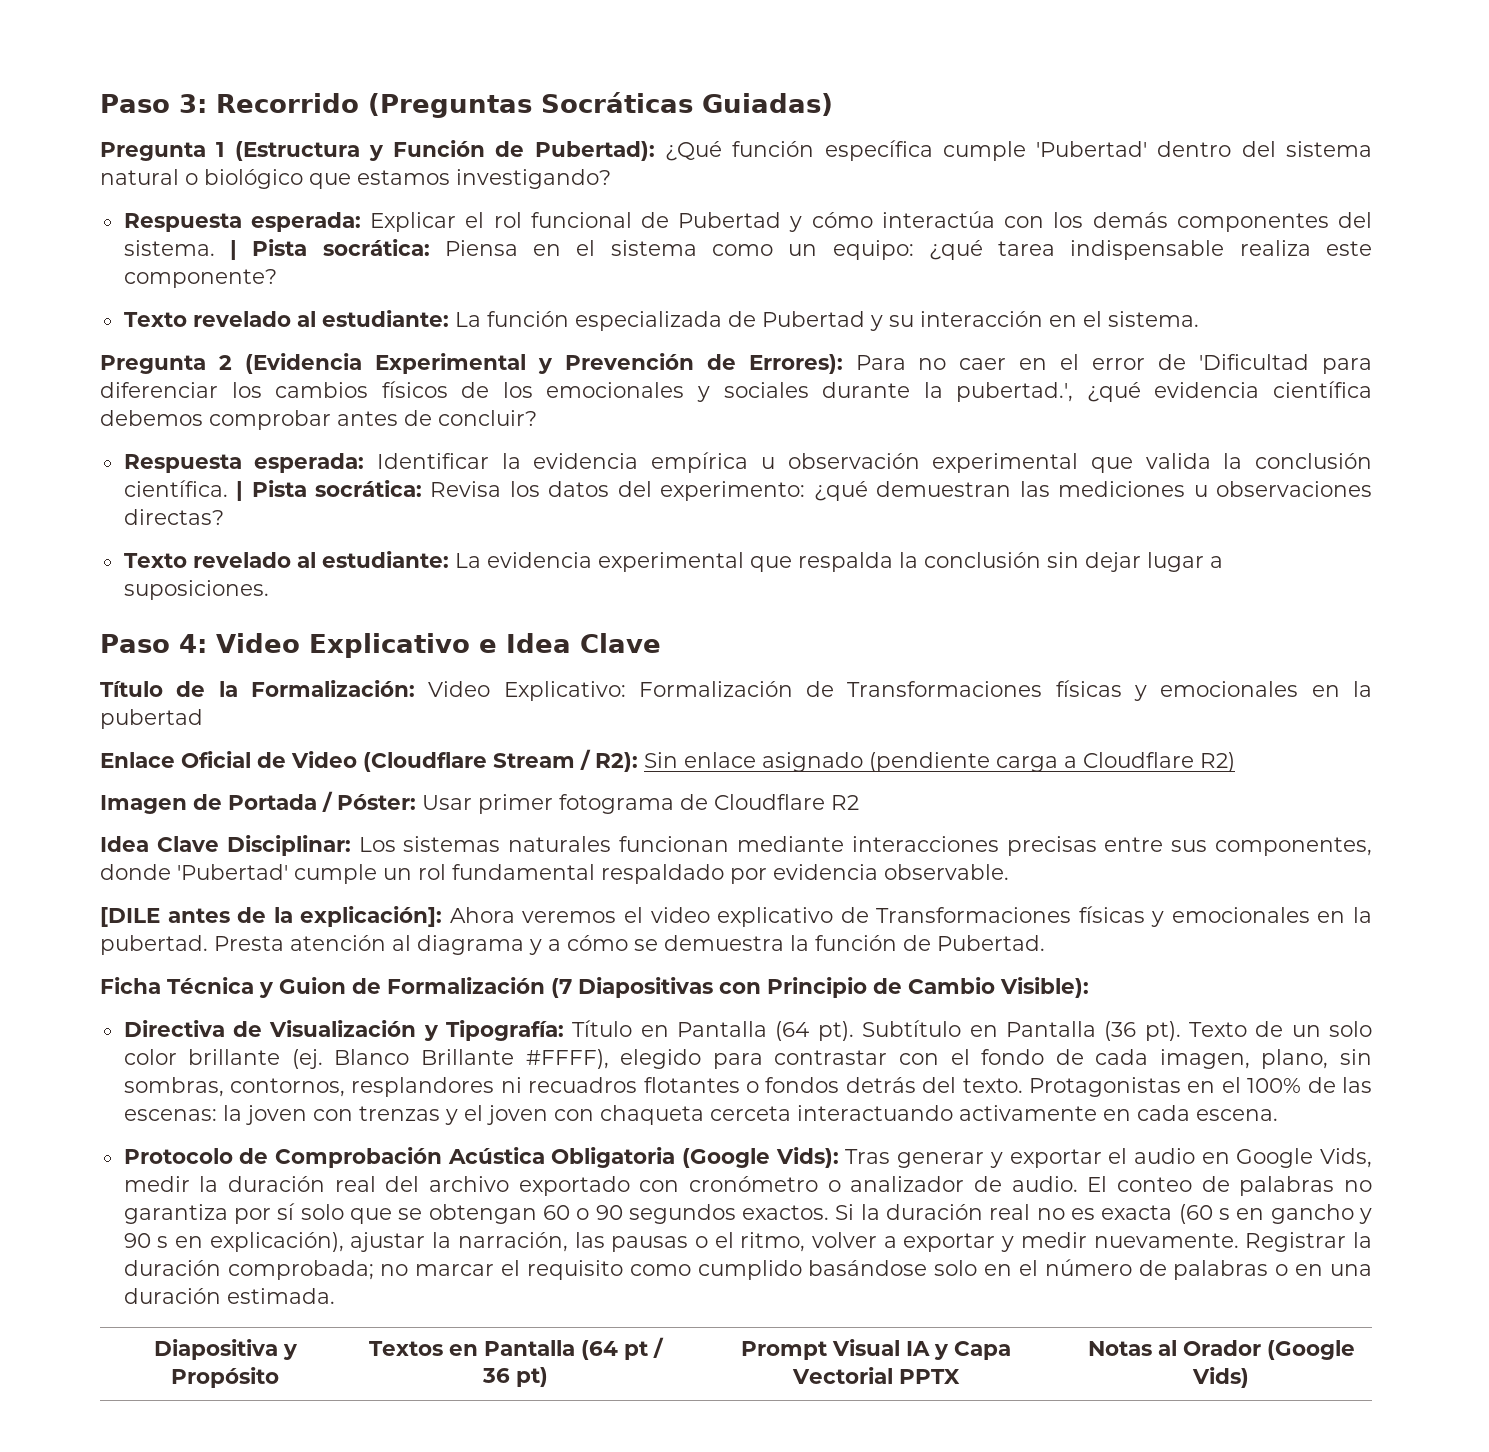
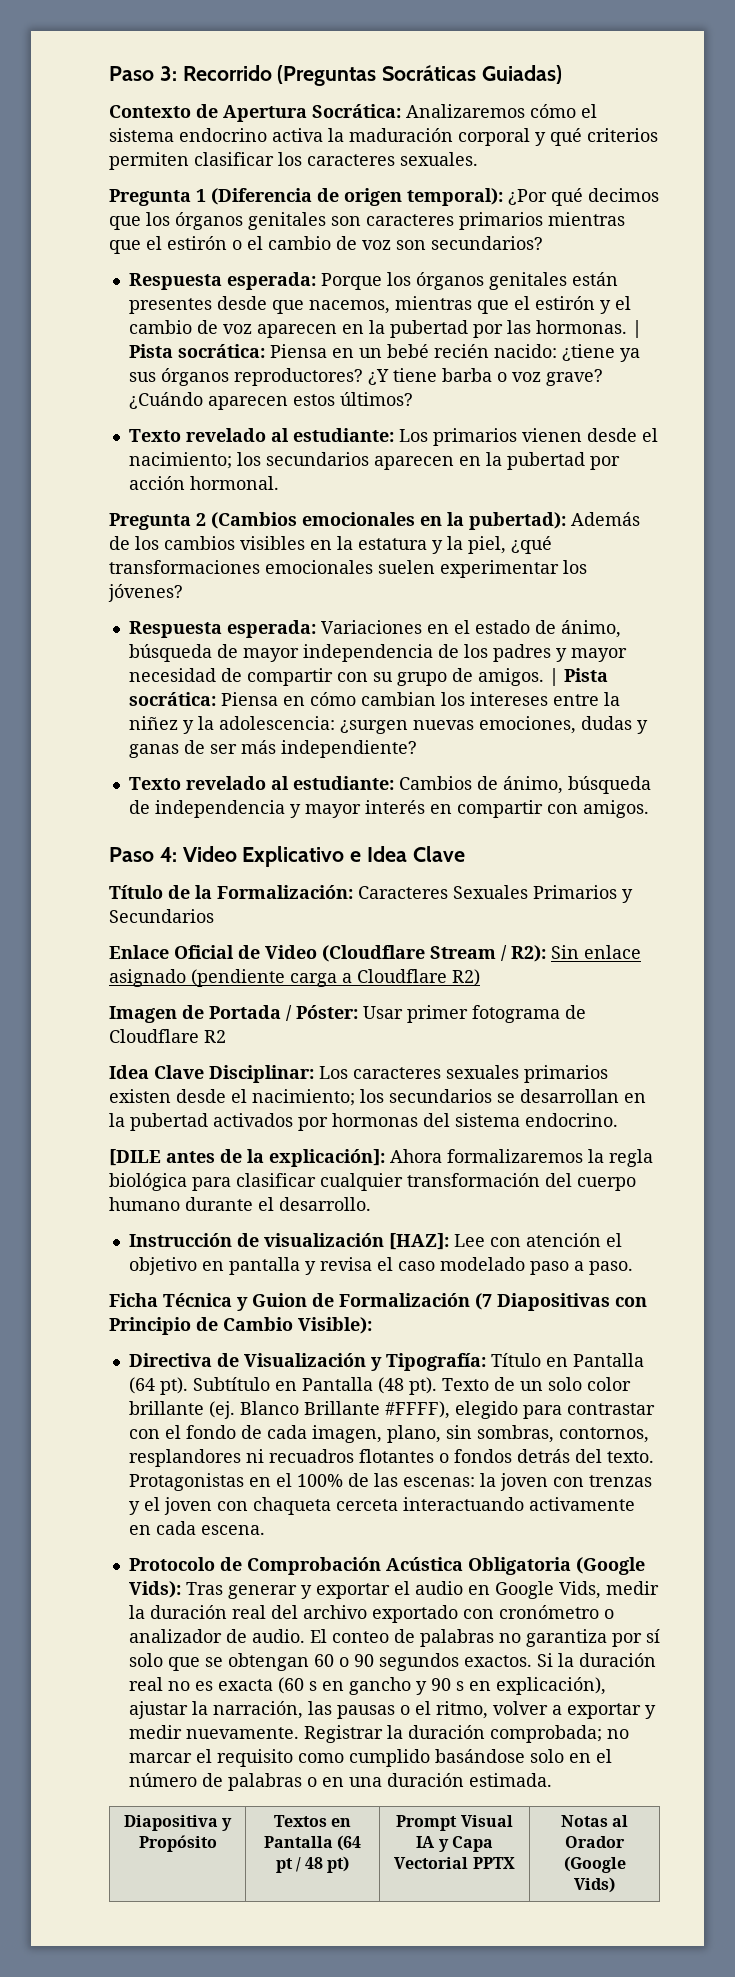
[100,140,1372,161] [100,169,611,189] [123,211,1372,232] [123,239,1372,260] [123,269,277,288] [123,310,1199,331] [100,353,1372,374] [100,381,1372,402] [100,410,537,430] [123,452,1372,473] [123,480,1372,501] [123,509,224,525] [123,551,1223,572] [123,580,269,600] Pregunta 1 (Estructura y Función de Pubertad): ¿Qué función específica cumple 'Pubertad' dentro del sistema natural o biológico que estamos investigando? // Respuesta esperada: Explicar el rol funcional de Pubertad y cómo interactúa con los demás componentes del sistema. | Pista socrática: Piensa en el sistema como un equipo: ¿qué tarea indispensable realiza este componente? // Texto revelado al estudiante: La función especializada de Pubertad y su interacción en el sistema. // Pregunta 2 (Evidencia Experimental y Prevención de Errores): Para no caer en el error de 'Dificultad para diferenciar los cambios físicos de los emocionales y sociales durante la pubertad.', ¿qué evidencia científica debemos comprobar antes de concluir? // Respuesta esperada: Identificar la evidencia empírica u observación experimental que valida la conclusión científica. | Pista socrática: Revisa los datos del experimento: ¿qué demuestran las mediciones u observaciones directas? // Texto revelado al estudiante: La evidencia experimental que respalda la conclusión sin dejar lugar a suposiciones. -> [109,104,597,122] [109,128,658,146] [109,152,478,170] [109,188,659,206] [109,212,625,230] [109,236,543,254] [128,272,618,290] [128,296,631,314] [128,320,642,338] [128,344,640,362] [128,368,603,386] [128,392,413,410] [128,428,658,446] [128,452,620,470] [128,476,279,490] [109,512,640,530] [109,536,552,554] [109,560,587,578] [108,584,183,602] [128,620,621,638] [128,644,627,662] [128,668,608,686] [128,692,620,706] [128,716,648,734] [128,740,417,758] [128,776,651,794] [128,800,649,818] Contexto de Apertura Socrática: Analizaremos cómo el sistema endocrino activa la maduración corporal y qué criterios permiten clasificar los caracteres sexuales. // Pregunta 1 (Diferencia de origen temporal): ¿Por qué decimos que los órganos genitales son caracteres primarios mientras que el estirón o el cambio de voz son secundarios? // Respuesta esperada: Porque los órganos genitales están presentes desde que nacemos, mientras que el estirón y el cambio de voz aparecen en la pubertad por las hormonas. | Pista socrática: Piensa en un bebé recién nacido: ¿tiene ya sus órganos reproductores? ¿Y tiene barba o voz grave? ¿Cuándo aparecen estos últimos? // Texto revelado al estudiante: Los primarios vienen desde el nacimiento; los secundarios aparecen en la pubertad por acción hormonal. // Pregunta 2 (Cambios emocionales en la pubertad): Además de los cambios visibles en la estatura y la piel, ¿qué transformaciones emocionales suelen experimentar los jóvenes? // Respuesta esperada: Variaciones en el estado de ánimo, búsqueda de mayor independencia de los padres y mayor necesidad de compartir con su grupo de amigos. | Pista socrática: Piensa en cómo cambian los intereses entre la niñez y la adolescencia: ¿surgen nuevas emociones, dudas y ganas de ser más independiente? // Texto revelado al estudiante: Cambios de ánimo, búsqueda de independencia y mayor interés en compartir con amigos.
[428,680,1372,701] [100,709,203,729] Video Explicativo: Formalización de Transformaciones físicas y emocionales en la pubertad -> [358,885,633,903] [109,909,214,923] Caracteres Sexuales Primarios y Secundarios
[403,836,1372,856] [100,864,1009,884] sistemas naturales funcionan mediante interacciones precisas entre sus componentes, donde 'Pubertad' cumple un rol fundamental respaldado por evidencia observable. -> [353,1065,608,1083] [109,1089,646,1106] [109,1113,618,1131] caracteres sexuales primarios existen desde el nacimiento; los secundarios se desarrollan en la pubertad activados por hormonas del sistema endocrino.
[522,906,1372,927] [100,935,1045,955] veremos el video explicativo de Transformaciones físicas y emocionales en la pubertad. Presta atención al diagrama y a cómo se demuestra la función de Pubertad. -> [447,1149,653,1167] [109,1173,636,1191] [109,1197,371,1211] [128,1233,622,1250] [128,1257,633,1275] formalizaremos la regla biológica para clasificar cualquier transformación del cuerpo humano durante el desarrollo. // Instrucción de visualización [HAZ]: Lee con atención el objetivo en pantalla y revisa el caso modelado paso a paso.
[1104,1021,1137,1041] (36 -> [377,1377,404,1394] (48
[481,1368,510,1383] 36 -> [305,1857,324,1869] 48

